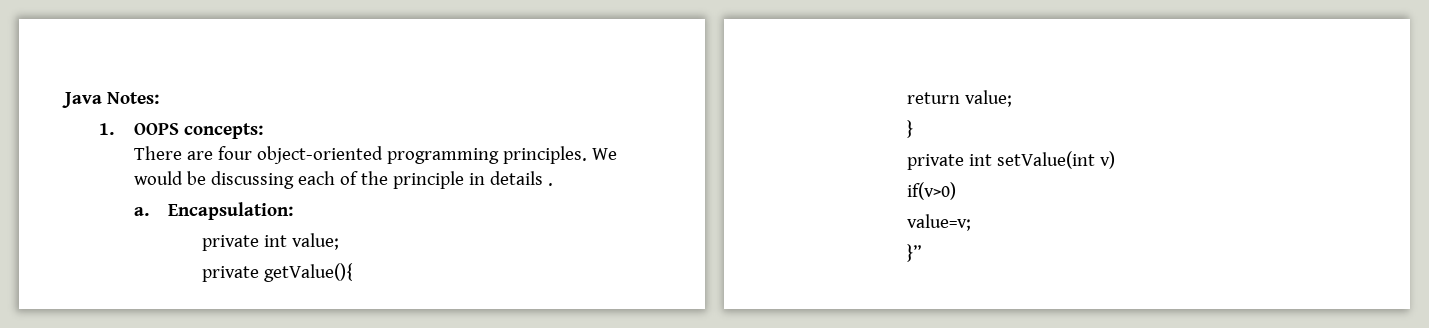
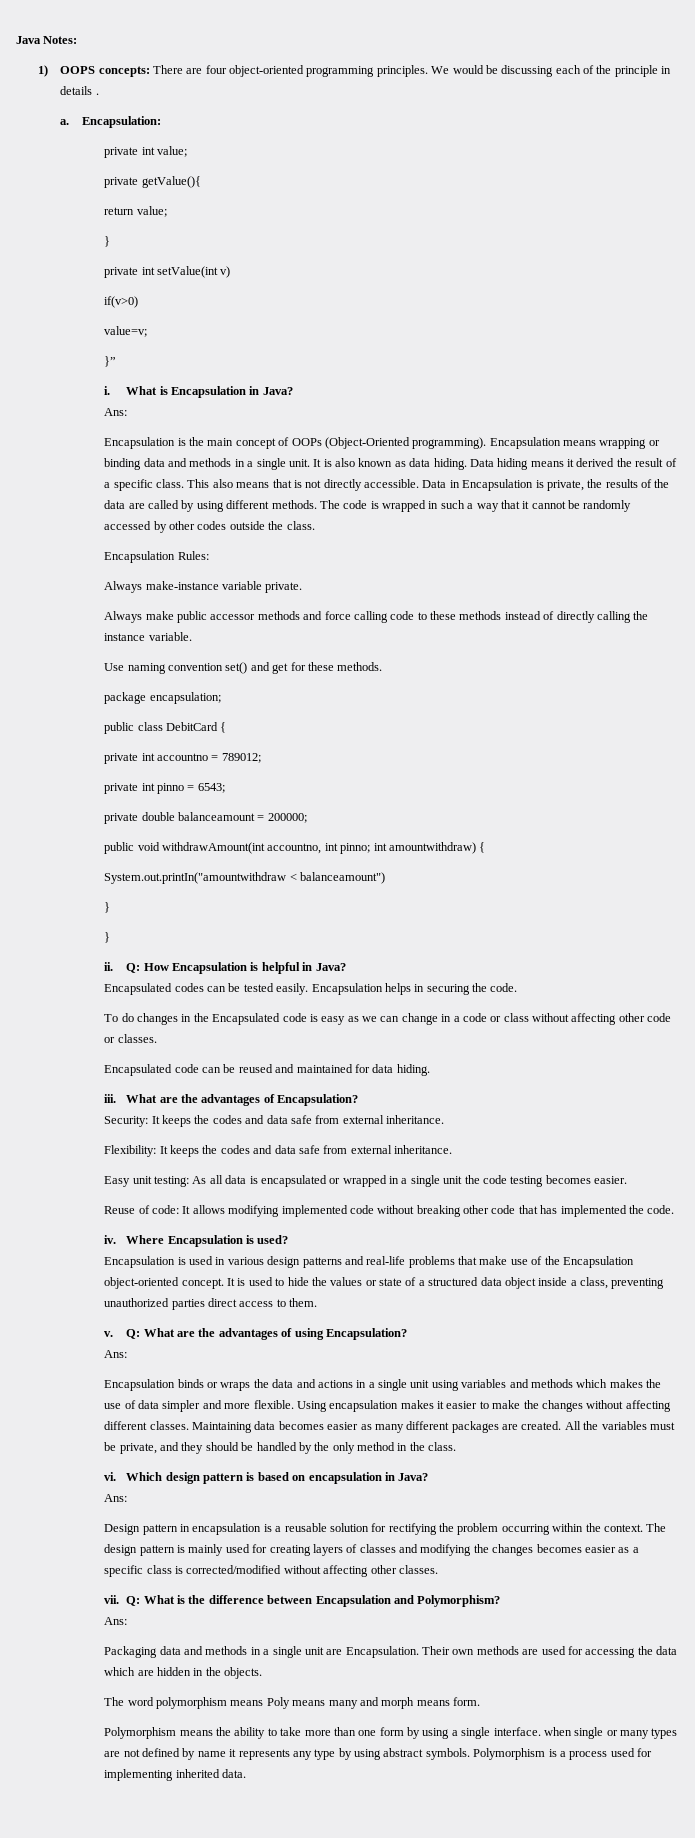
[99,123,115,135] 1. -> [38,65,49,77] 1)
(263, 131) // -> (150, 71) none
(923, 253) none -> [104,386,293,398] [104,408,128,416] [104,437,660,449] [104,458,677,470] [104,479,670,491] [104,500,632,512] [104,521,315,533] [104,551,209,563] [104,581,303,593] [104,611,649,623] [104,632,192,641] [104,662,383,674] [104,692,221,704] [104,722,227,734] [104,753,261,764] [104,783,225,794] [104,812,307,824] [104,842,486,854] [104,872,386,884] [104,902,111,913] [104,932,111,943] [104,962,346,974] [104,983,518,995] [104,1013,672,1025] [104,1034,157,1043] [104,1064,430,1076] [104,1094,359,1106] [104,1115,445,1127] [104,1145,453,1157] [104,1175,628,1187] [104,1205,675,1217] [104,1235,289,1247] [104,1256,634,1268] [104,1277,665,1289] [104,1298,318,1310] [104,1328,407,1340] [104,1350,128,1358] [104,1379,662,1391] [104,1400,671,1412] [104,1421,675,1433] [104,1442,457,1454] [104,1472,429,1484] [104,1494,128,1502] [104,1523,667,1535] [104,1544,639,1556] [104,1565,438,1577] [104,1595,501,1607] [104,1617,128,1625] [104,1646,678,1658] [104,1667,263,1679] [104,1697,481,1709] [104,1727,678,1739] [104,1748,653,1760] [104,1769,247,1781] // i. What is Encapsulation in Java? // Ans: // Encapsulation is the main concept of OOPs (Object-Oriented programming). Encapsulation means wrapping or binding data and methods in a single unit. It is also known as data hiding. Data hiding means it derived the result of a specific class. This also means that is not directly accessible. Data in Encapsulation is private, the results of the data are called by using different methods. The code is wrapped in such a way that it cannot be randomly accessed by other codes outside the class. // Encapsulation Rules: // Always make-instance variable private. // Always make public accessor methods and force calling code to these methods instead of directly calling the instance variable. // Use naming convention set() and get for these methods. // package encapsulation; // public class DebitCard { // private int accountno = 789012; // private int pinno = 6543; // private double balanceamount = 200000; // public void withdrawAmount(int accountno, int pinno; int amountwithdraw) { // System.out.printIn("amountwithdraw < balanceamount") // } // } // ii. Q: How Encapsulation is helpful in Java? // Encapsulated codes can be tested easily. Encapsulation helps in securing the code. // To do changes in the Encapsulated code is easy as we can change in a code or class without affecting other code or classes. // Encapsulated code can be reused and maintained for data hiding. // iii. What are the advantages of Encapsulation? // Security: It keeps the codes and data safe from external inheritance. // Flexibility: It keeps the codes and data safe from external inheritance. // Easy unit testing: As all data is encapsulated or wrapped in a single unit the code testing becomes easier. // Reuse of code: It allows modifying implemented code without breaking other code that has implemented the code. // iv. Where Encapsulation is used? // Encapsulation is used in various design patterns and real-life problems that make use of the Encapsulation object-oriented concept. It is used to hide the values or state of a structured data object inside a class, preventing unauthorized parties direct access to them. // v. Q: What are the advantages of using Encapsulation? // Ans: // Encapsulation binds or wraps the data and actions in a single unit using variables and methods which makes the use of data simpler and more flexible. Using encapsulation makes it easier to make the changes without affecting different classes. Maintaining data becomes easier as many different packages are created. All the variables must be private, and they should be handled by the only method in the class. // vi. Which design pattern is based on encapsulation in Java? // Ans: // Design pattern in encapsulation is a reusable solution for rectifying the problem occurring within the context. The design pattern is mainly used for creating layers of classes and modifying the changes becomes easier as a specific class is corrected/modified without affecting other classes. // vii. Q: What is the difference between Encapsulation and Polymorphism? // Ans: // Packaging data and methods in a single unit are Encapsulation. Their own methods are used for accessing the data which are hidden in the objects. // The word polymorphism means Poly means many and morph means form. // Polymorphism means the ability to take more than one form by using a single interface. when single or many types are not defined by name it represents any type by using abstract symbols. Polymorphism is a process used for implementing inherited data.

